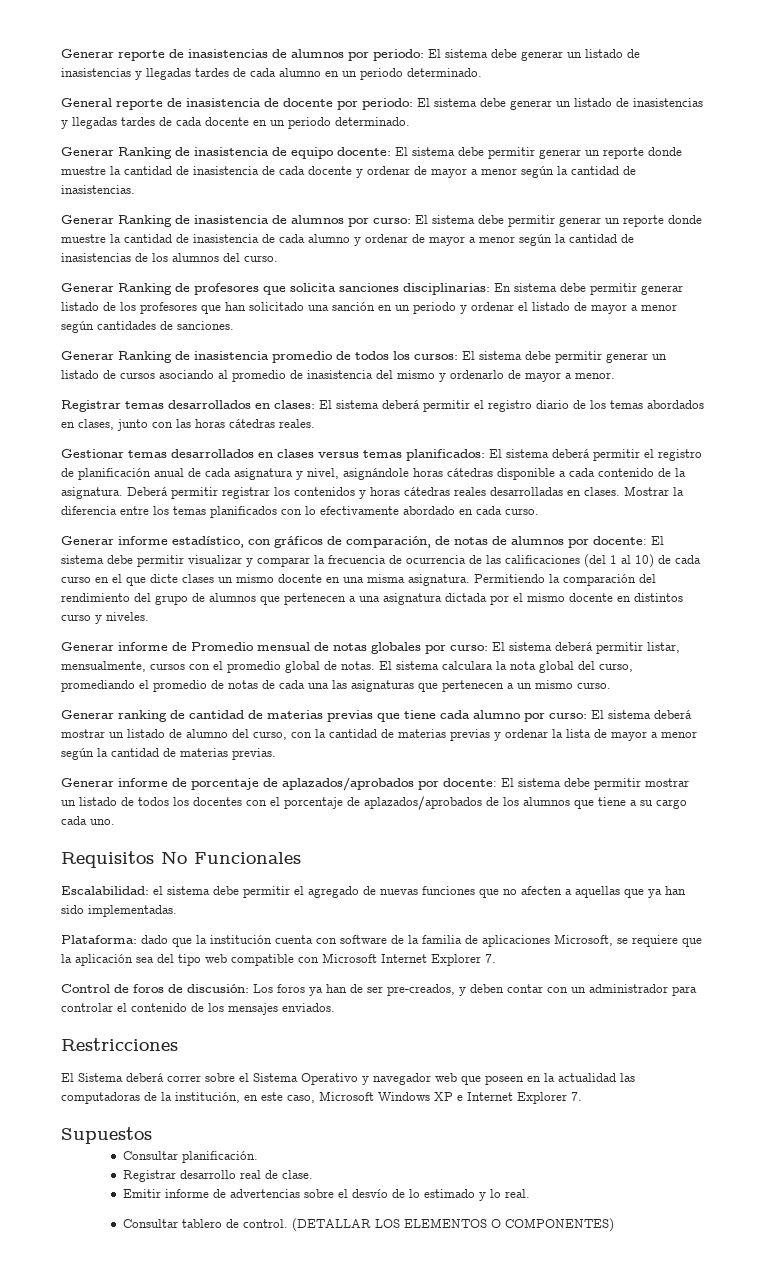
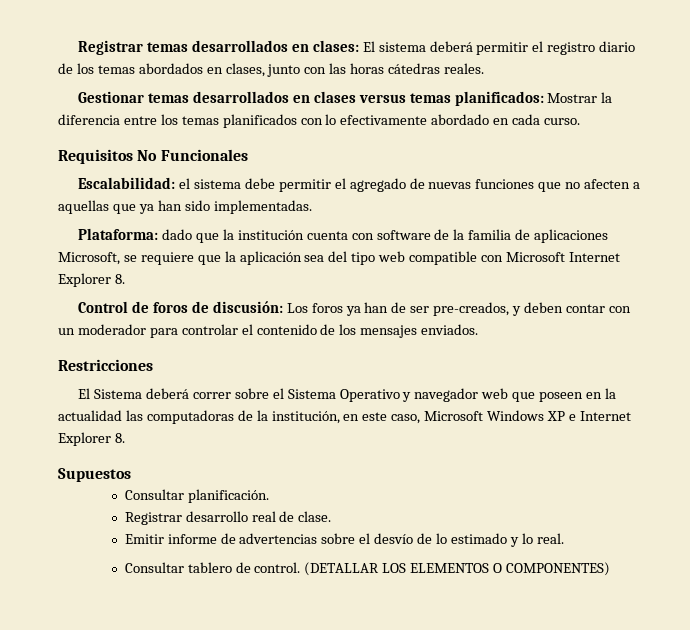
[61,49,640,61] [61,68,482,80] [61,98,703,110] [61,117,410,129] [61,147,682,159] [61,166,636,178] [61,185,135,194] [61,215,702,227] [61,234,634,246] [61,253,278,262] [61,283,683,295] [61,302,677,314] [61,321,234,333] [61,351,667,363] [61,370,615,382] Generar reporte de inasistencias de alumnos por periodo: El sistema debe generar un listado de inasistencias y llegadas tardes de cada alumno en un periodo determinado. // General reporte de inasistencia de docente por periodo: El sistema debe generar un listado de inasistencias y llegadas tardes de cada docente en un periodo determinado. // Generar Ranking de inasistencia de equipo docente: El sistema debe permitir generar un reporte donde muestre la cantidad de inasistencia de cada docente y ordenar de mayor a menor según la cantidad de inasistencias. // Generar Ranking de inasistencia de alumnos por curso: El sistema debe permitir generar un reporte donde muestre la cantidad de inasistencia de cada alumno y ordenar de mayor a menor según la cantidad de inasistencias de los alumnos del curso. // Generar Ranking de profesores que solicita sanciones disciplinarias: En sistema debe permitir generar listado de los profesores que han solicitado una sanción en un periodo y ordenar el listado de mayor a menor según cantidades de sanciones. // Generar Ranking de inasistencia promedio de todos los cursos: El sistema debe permitir generar un listado de cursos asociando al promedio de inasistencia del mismo y ordenarlo de mayor a menor. // -> (78, 47) none
[489,449,702,461] [61,468,686,480] [61,487,620,499] El sistema deberá permitir el registro de planificación anual de cada asignatura y nivel, asignándole horas cátedras disponible a cada contenido de la asignatura. Deberá permitir registrar los contenidos y horas cátedras reales desarrolladas en clases. -> (544, 98) none
[61,536,664,548] [61,554,701,568] [61,574,656,586] [61,593,683,605] [61,612,149,624] [61,642,680,654] [61,661,633,673] [61,680,611,692] [61,710,692,722] [61,729,697,741] [61,748,276,760] [61,777,689,791] [61,796,687,810] [61,816,115,825] // Generar informe estadístico, con gráficos de comparación, de notas de alumnos por docente: El sistema debe permitir visualizar y comparar la frecuencia de ocurrencia de las calificaciones (del 1 al 10) de cada curso en el que dicte clases un mismo docente en una misma asignatura. Permitiendo la comparación del rendimiento del grupo de alumnos que pertenecen a una asignatura dictada por el mismo docente en distintos curso y niveles. // Generar informe de Promedio mensual de notas globales por curso: El sistema deberá permitir listar, mensualmente, cursos con el promedio global de notas. El sistema calculara la nota global del curso, promediando el promedio de notas de cada una las asignaturas que pertenecen a un mismo curso. // Generar ranking de cantidad de materias previas que tiene cada alumno por curso: El sistema deberá mostrar un listado de alumno del curso, con la cantidad de materias previas y ordenar la lista de mayor a menor según la cantidad de materias previas. // Generar informe de porcentaje de aplazados/aprobados por docente: El sistema debe permitir mostrar un listado de todos los docentes con el porcentaje de aplazados/aprobados de los alumnos que tiene a su cargo cada uno. -> (581, 121) none
[485,954,496,963] 7. -> [114,274,125,284] 8.
[589,984,668,993] administrador -> [77,324,146,335] moderador
[571,1092,582,1101] 7. -> [114,433,125,443] 8.

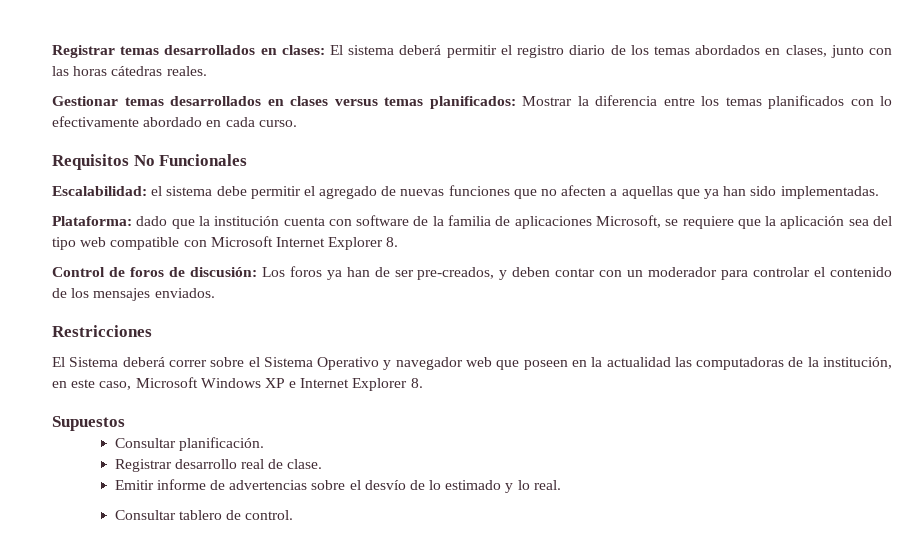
[304,562,611,576] (DETALLAR LOS ELEMENTOS O COMPONENTES) -> (294, 515) none

